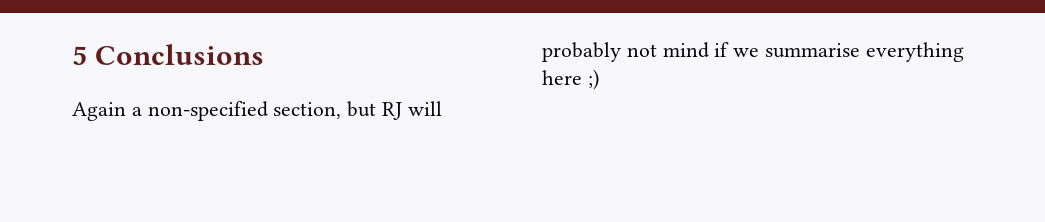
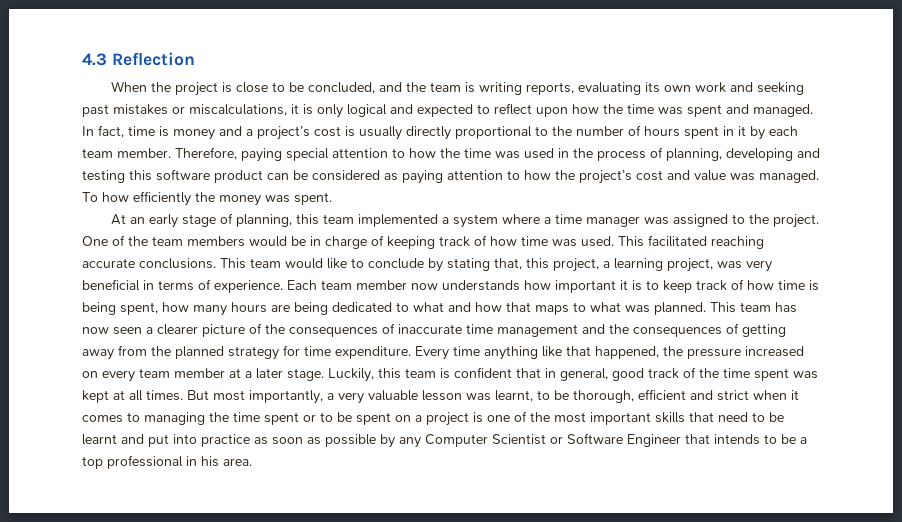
[72,44,265,65] [72,101,442,121] [542,42,964,62] [542,69,599,90] 5 Conclusions // Again a non-specified section, but RJ will probably not mind if we summarise everything here ;) -> [82,52,195,66] [110,81,804,96] [82,103,813,118] [82,125,798,140] [82,147,820,162] [82,169,819,184] [82,191,332,206] [110,213,819,228] [82,235,764,249] [82,258,772,272] [82,279,819,293] [82,302,797,316] [82,323,786,337] [82,345,804,360] [82,367,818,382] [82,389,799,404] [82,411,784,426] [82,433,807,448] [82,455,252,469] 4.3 Reflection // When the project is close to be concluded, and the team is writing reports, evaluating its own work and seeking past mistakes or miscalculations, it is only logical and expected to reflect upon how the time was spent and managed. In fact, time is money and a project’s cost is usually directly proportional to the number of hours spent in it by each team member. Therefore, paying special attention to how the time was used in the process of planning, developing and testing this software product can be considered as paying attention to how the project’s cost and value was managed. To how efficiently the money was spent. // At an early stage of planning, this team implemented a system where a time manager was assigned to the project. One of the team members would be in charge of keeping track of how time was used. This facilitated reaching accurate conclusions. This team would like to conclude by stating that, this project, a learning project, was very beneficial in terms of experience. Each team member now understands how important it is to keep track of how time is being spent, how many hours are being dedicated to what and how that maps to what was planned. This team has now seen a clearer picture of the consequences of inaccurate time management and the consequences of getting away from the planned strategy for time expenditure. Every time anything like that happened, the pressure increased on every team member at a later stage. Luckily, this team is confident that in general, good track of the time spent was kept at all times. But most importantly, a very valuable lesson was learnt, to be thorough, efficient and strict when it comes to managing the time spent or to be spent on a project is one of the most important skills that need to be learnt and put into practice as soon as possible by any Computer Scientist or Software Engineer that intends to be a top professional in his area.

